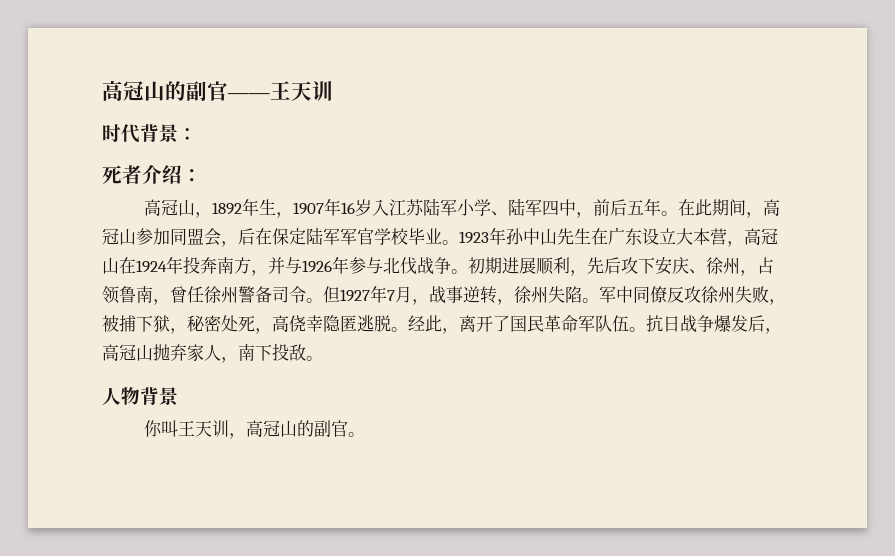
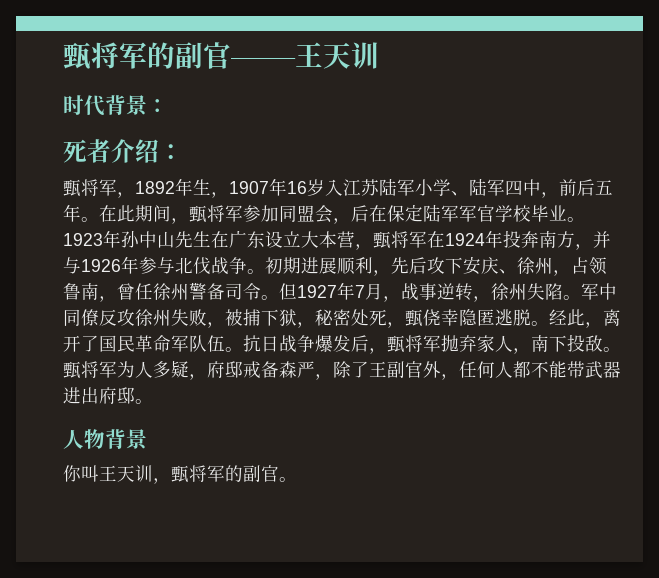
[102,81,165,101] 高冠山 -> [63,42,147,70] 甄将军
[144,199,196,216] 高冠山 -> [63,179,117,197] 甄将军
[763,199,781,216] [102,228,136,245] 高冠山 -> [189,205,243,223] 甄将军
[744,228,778,245] [102,257,119,274] 高冠山 -> [373,231,427,249] 甄将军
[272,315,289,332] 高 -> [405,309,423,327] 甄
[102,344,153,361] 高冠山 -> [387,335,441,353] 甄将军
(323, 358) none -> [63,360,621,380] [63,387,153,404] 甄将军为人多疑，府邸戒备森严，除了王副官外，任何人都不能带武器进出府邸。
[246,420,298,437] 高冠山 -> [171,465,225,483] 甄将军

